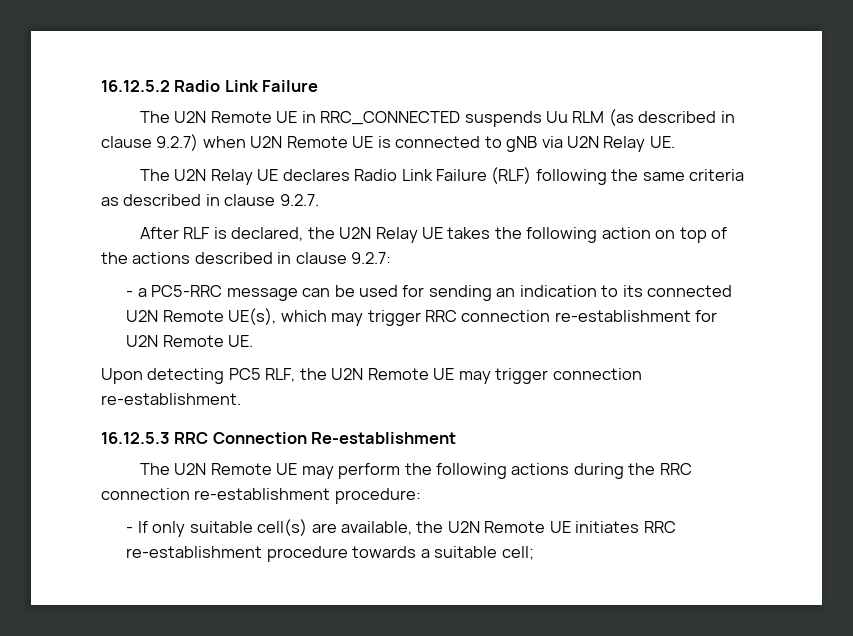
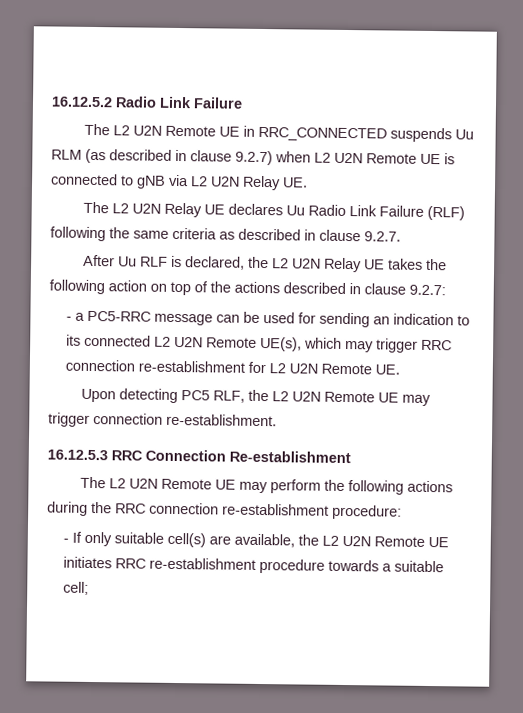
(170, 117) none -> [112,125,130,136] L2
(246, 142) none -> [314,152,331,163] L2
(563, 142) none -> [191,176,208,187] L2
(170, 175) none -> [111,203,129,214] L2
(350, 175) none -> [285,205,305,216] Uu
(179, 233) none -> [117,256,137,267] Uu
(335, 233) none -> [271,258,289,269] L2
(733, 291) none -> [154,336,172,347] L2
(718, 316) none -> [269,363,287,374] L2
(327, 374) none -> [271,391,289,402] L2
(170, 469) none -> [108,478,126,489] L2
(444, 527) none -> [322,535,340,546] L2

